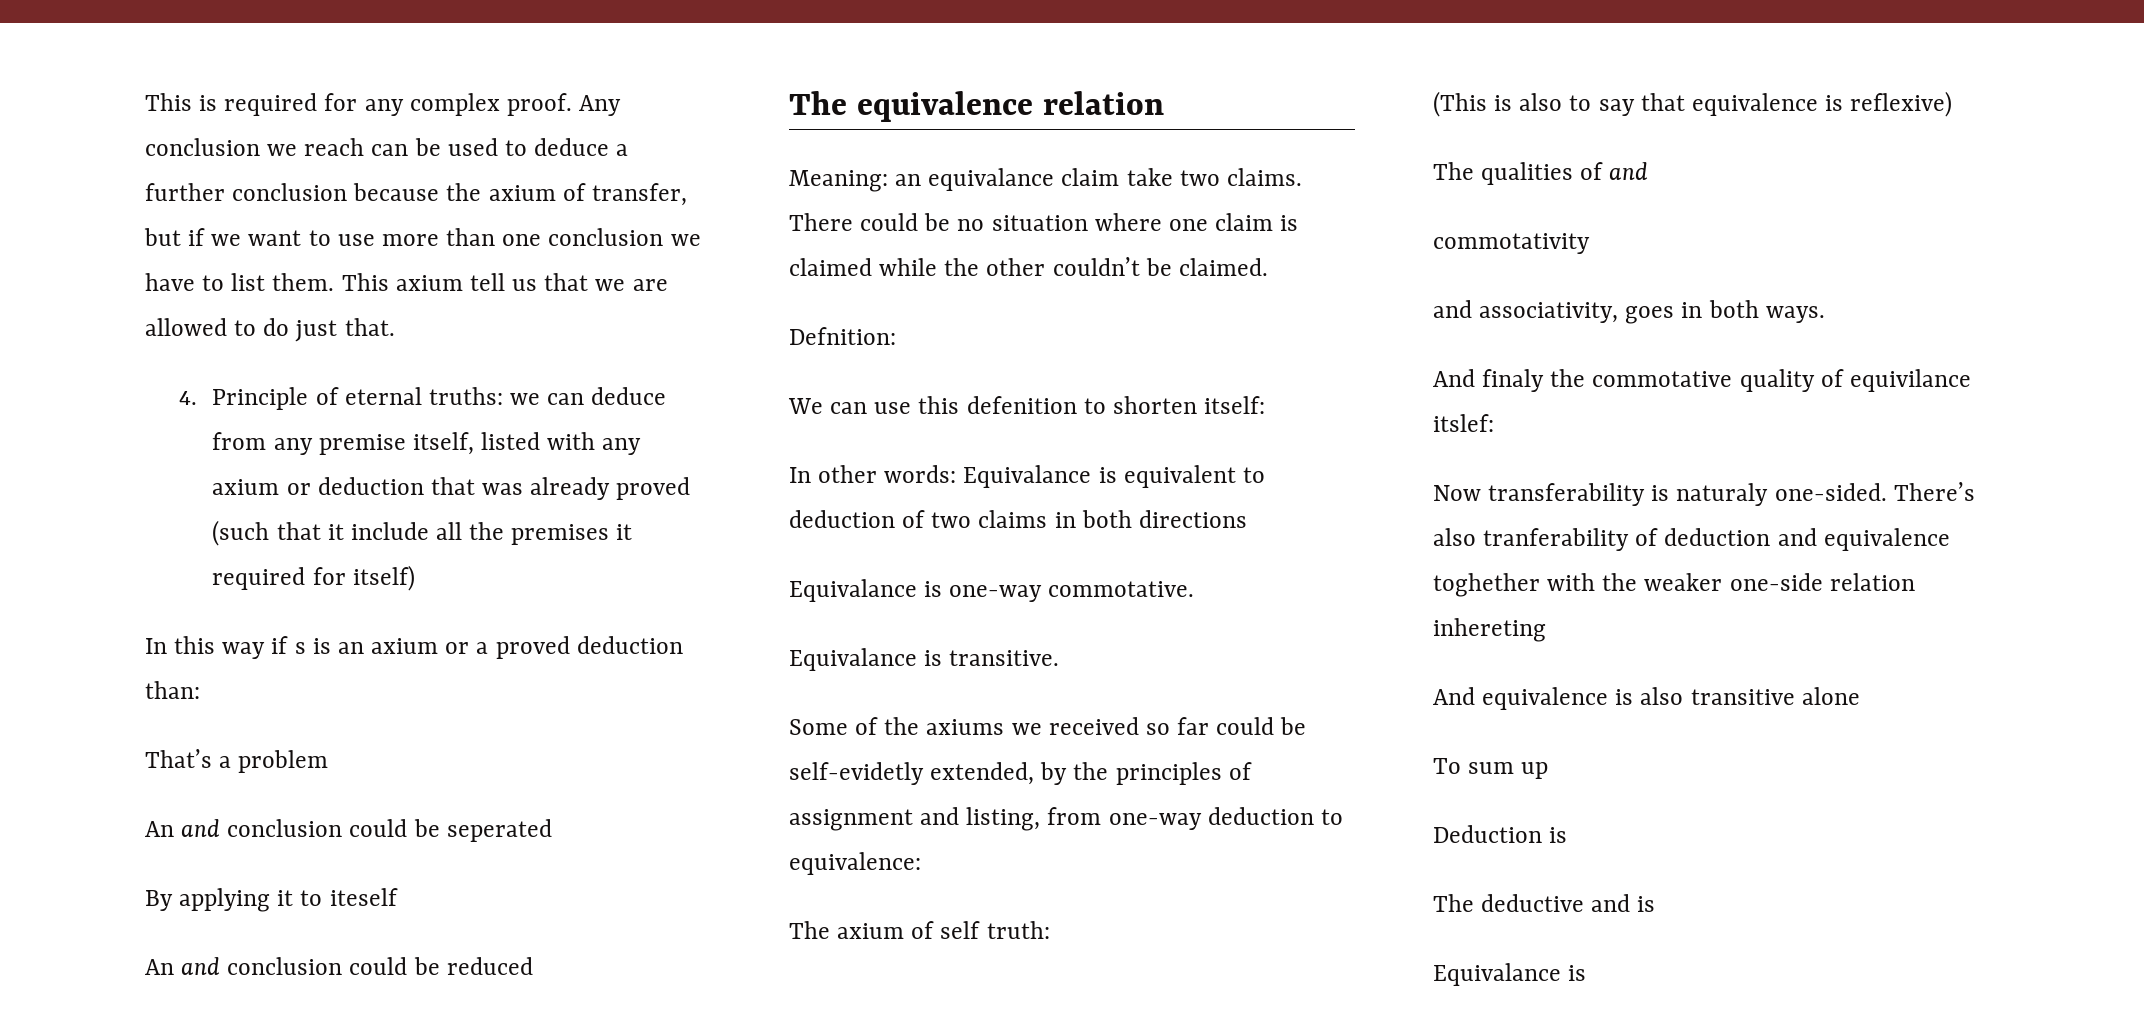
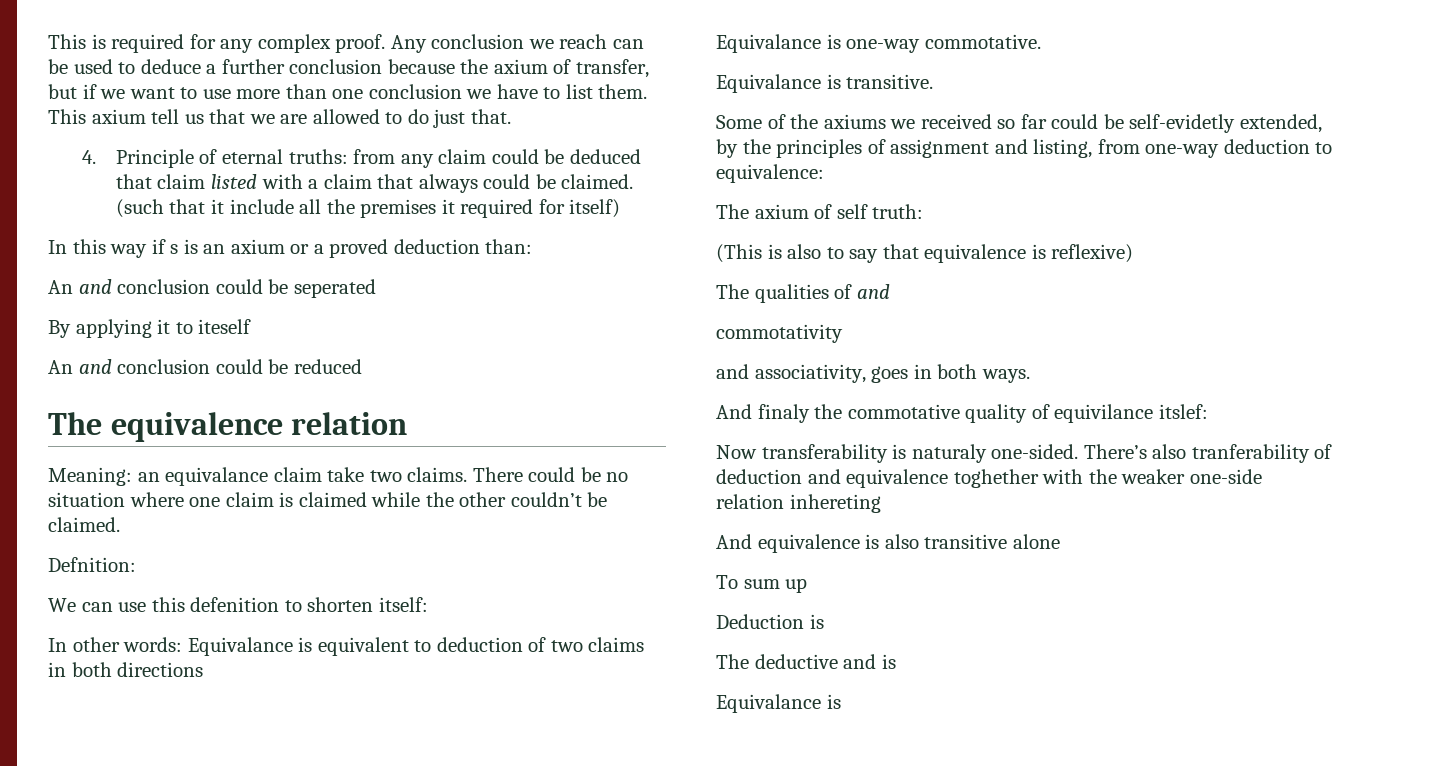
[509,387,667,405] [212,432,642,455] [212,477,691,500] we can deduce from any premise itself, listed with any axium or deduction that was already proved -> [353,149,641,168] [115,174,634,193] from any claim could be deduced that claim listed with a claim that always could be claimed.
[145,749,329,773] // That’s a problem -> (533, 246) none

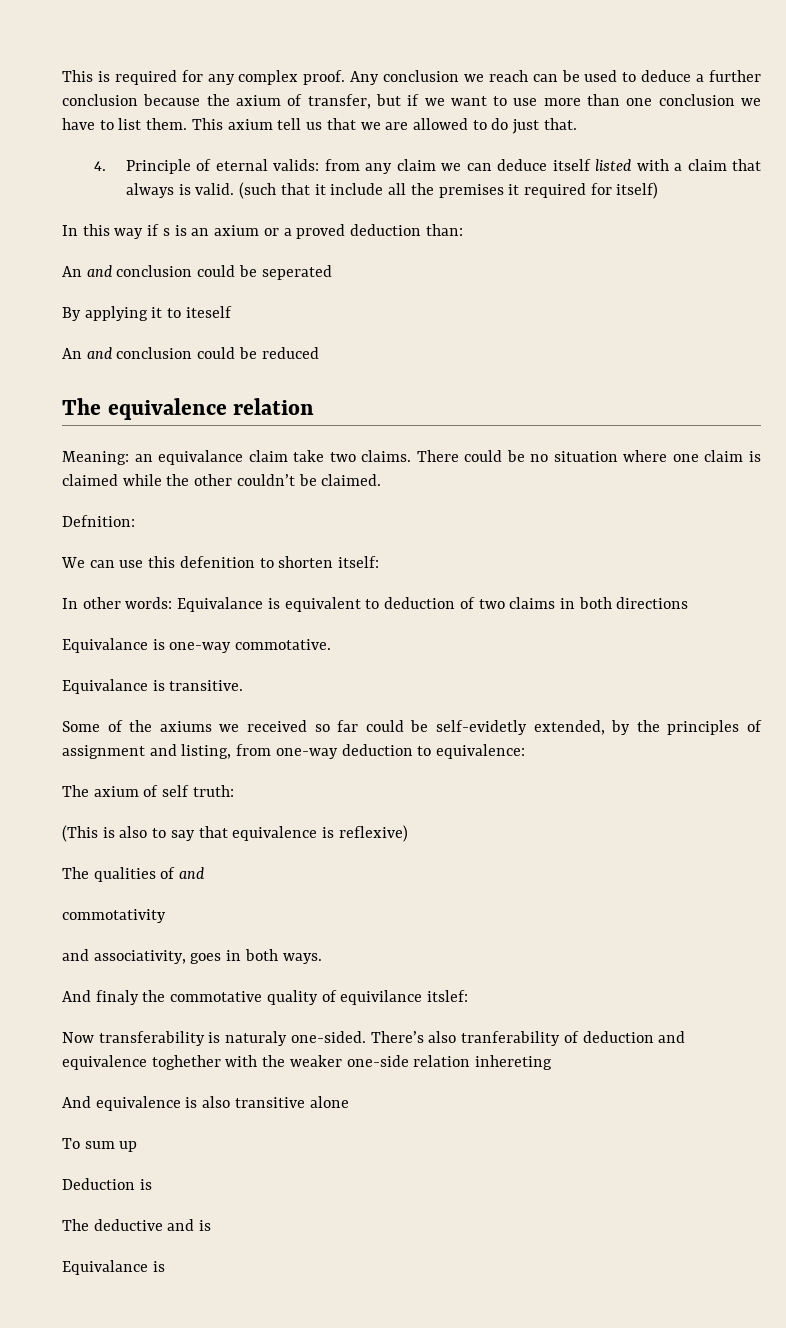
[288,149,348,164] truths: -> [273,159,320,171] valids:
[491,149,641,164] [115,174,206,189] could be deduced that claim -> [441,159,591,171] we can deduce itself
[483,174,634,189] could be claimed. -> [178,183,235,195] is valid.

